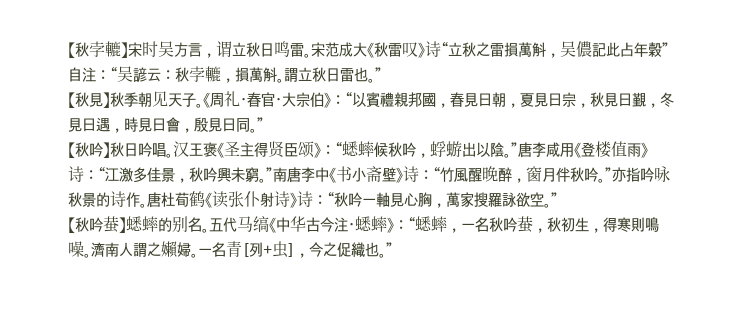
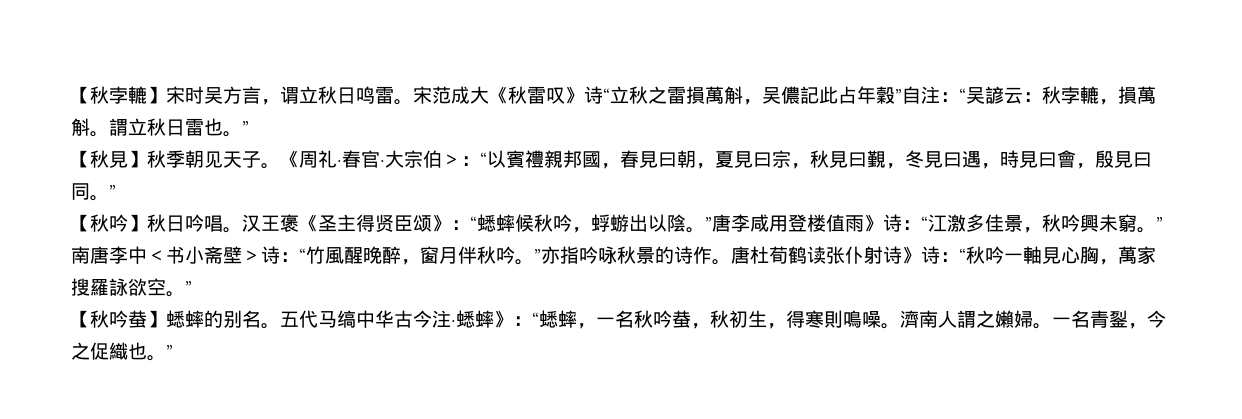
[324,92,331,108] 》 -> [442,154,461,166] ＞
[574,142,581,158] 《 -> (788, 223) none
[329,167,336,183] 《 -> [147,250,166,262] ＜
[396,167,403,183] 》 -> [242,250,261,262] ＞
[205,192,212,208] 《 -> (807, 255) none
[269,217,276,233] 《 -> (356, 319) none
[242,241,295,258] [列+虫] -> [1109,310,1128,328] 銐

